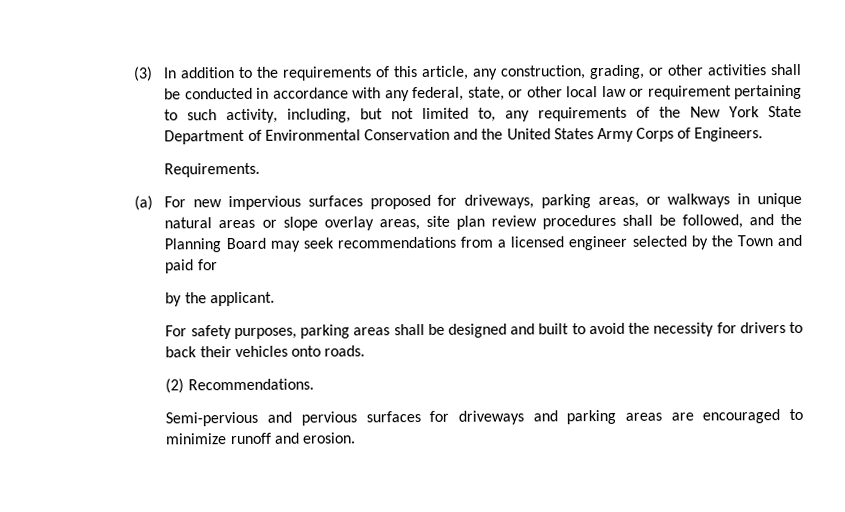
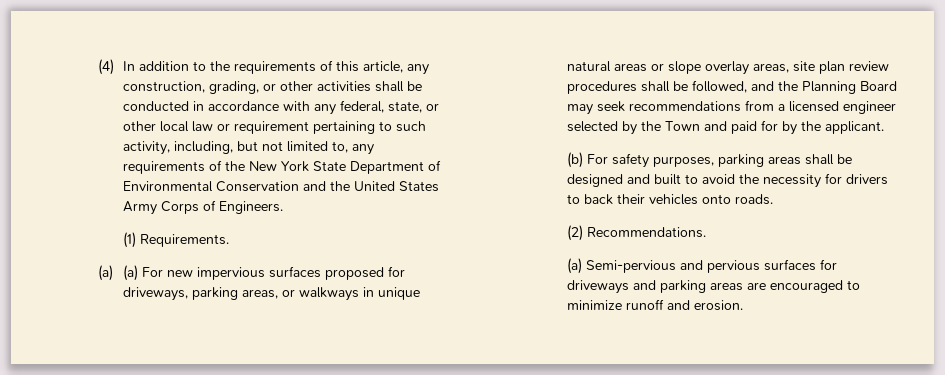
[132,66,153,82] (3) -> [97,59,114,75] (4)
(764, 134) none -> [123,232,137,248] (1)
(153, 203) none -> [123,265,139,281] (a)
(218, 265) // -> (779, 125) none
(275, 299) none -> [567,152,584,168] (b)
(314, 384) none -> [567,258,583,274] (a)

